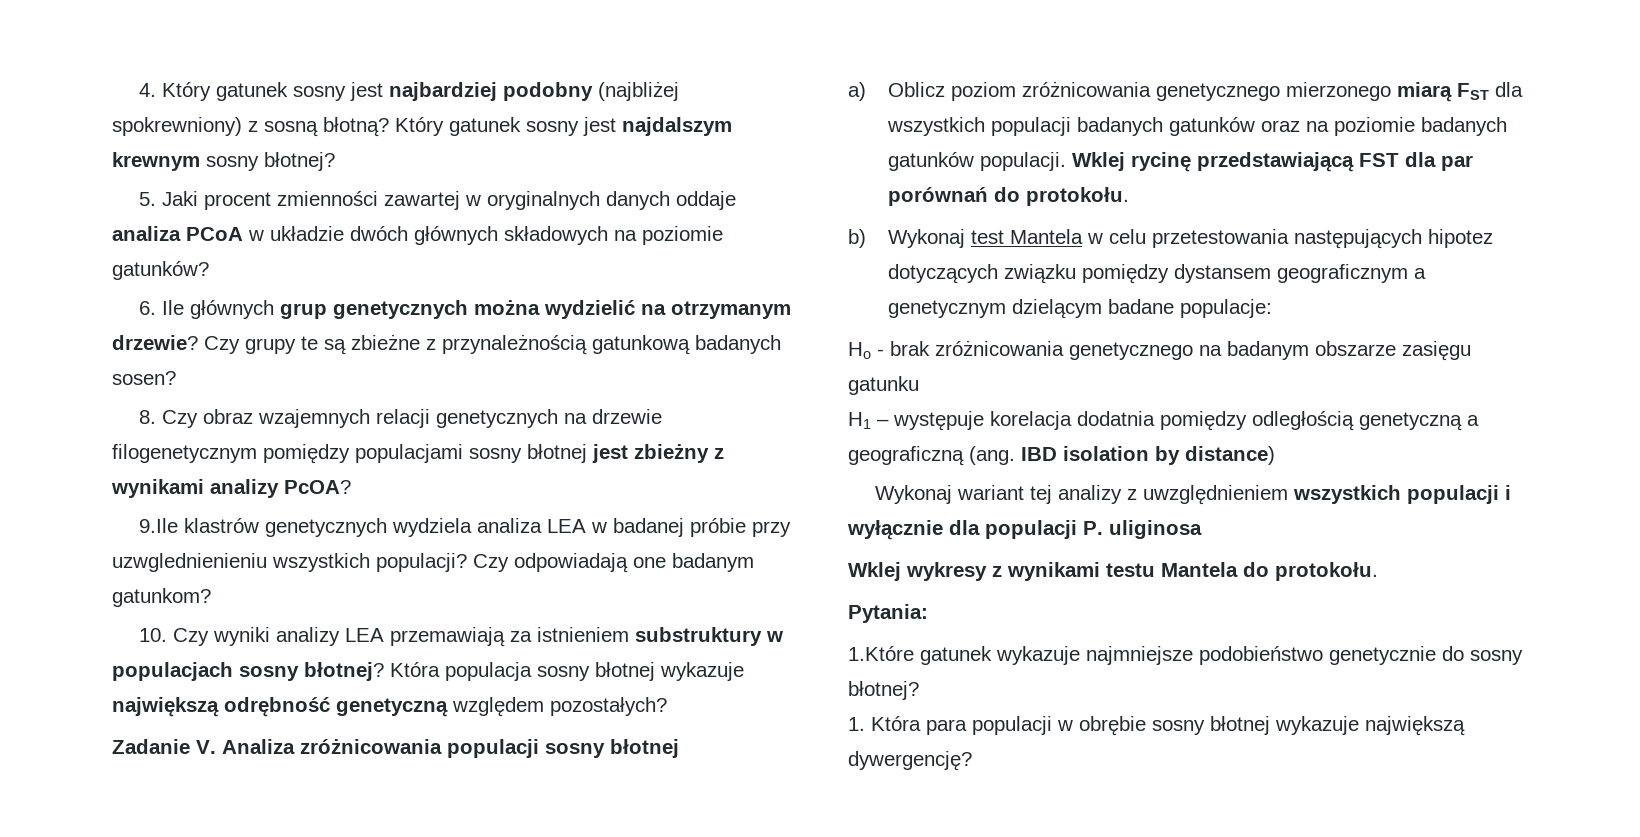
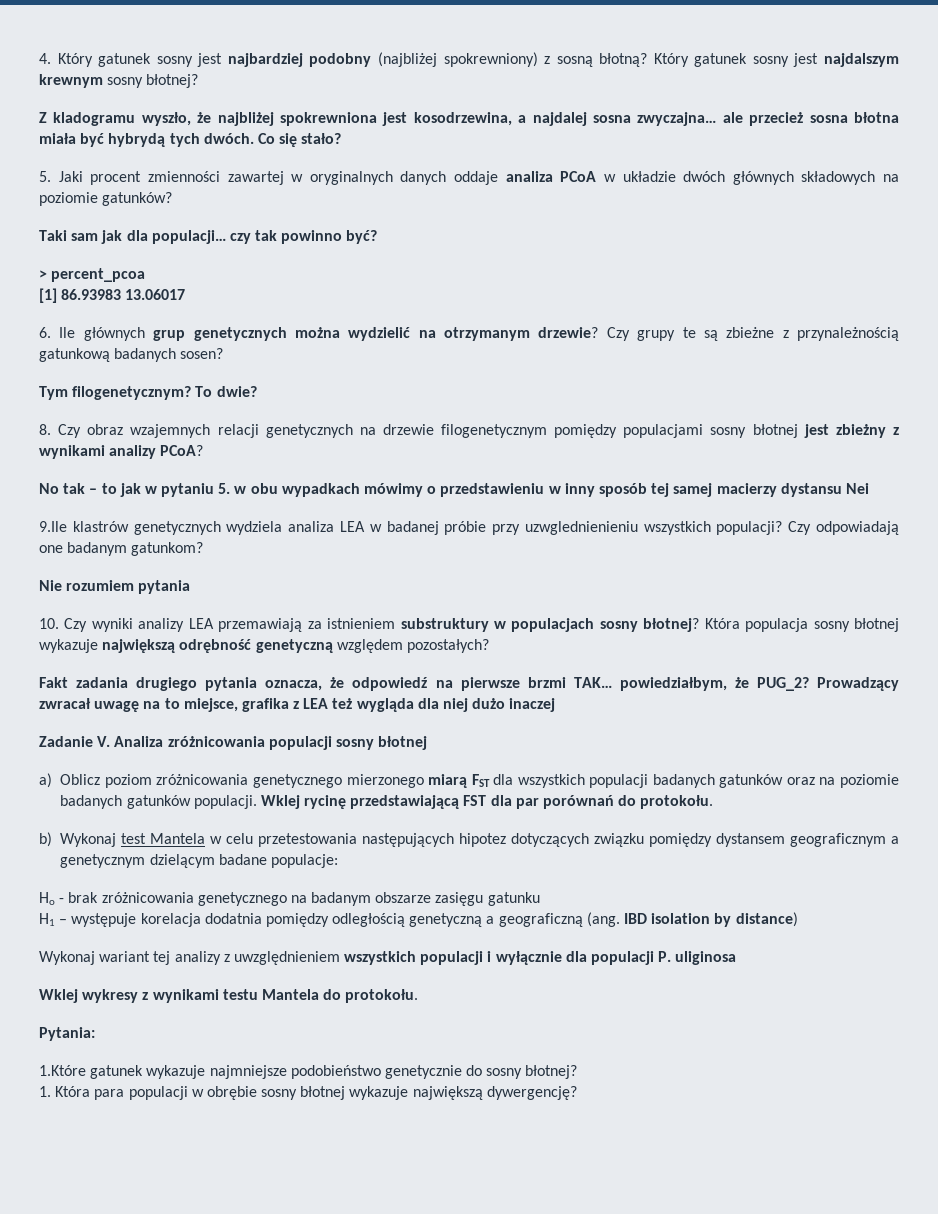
(335, 161) none -> [39,112,899,126] [39,133,342,147] // Z kladogramu wyszło, że najbliżej spokrewniona jest kosodrzewina, a najdalej sosna zwyczajna… ale przecież sosna błotna miała być hybrydą tych dwóch. Co się stało?
(209, 270) none -> [39,230,378,244] [39,268,146,282] [39,288,186,303] // Taki sam jak dla populacji… czy tak powinno być? // > percent_pcoa // [1] 86.93983 13.06017
(176, 378) none -> [39,386,257,400] // Tym filogenetycznym? To dwie?
[284,480,351,494] PcOA? -> [160,445,204,456] [39,483,869,497] PCoA? // No tak – to jak w pytaniu 5. w obu wypadkach mówimy o przedstawieniu w inny sposób tej samej macierzy dystansu Nei
(211, 597) none -> [39,580,191,594] // Nie rozumiem pytania
(667, 706) none -> [39,677,899,691] [39,698,556,712] // Fakt zadania drugiego pytania oznacza, że odpowiedź na pierwsze brzmi TAK… powiedziałbym, że PUG_2? Prowadzący zwracał uwagę na to miejsce, grafika z LEA też wygląda dla niej dużo inaczej

